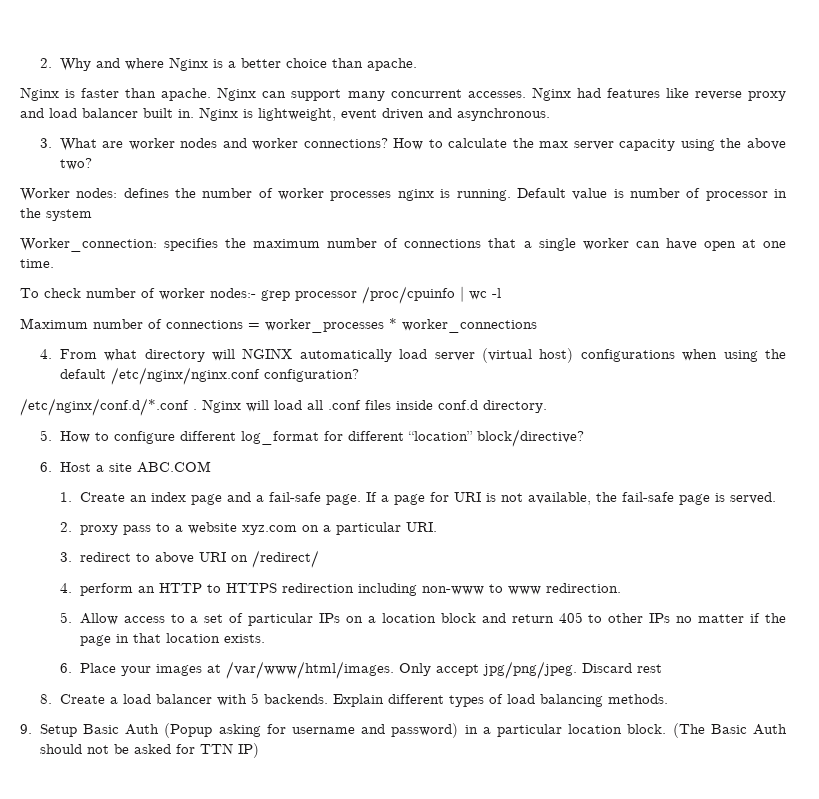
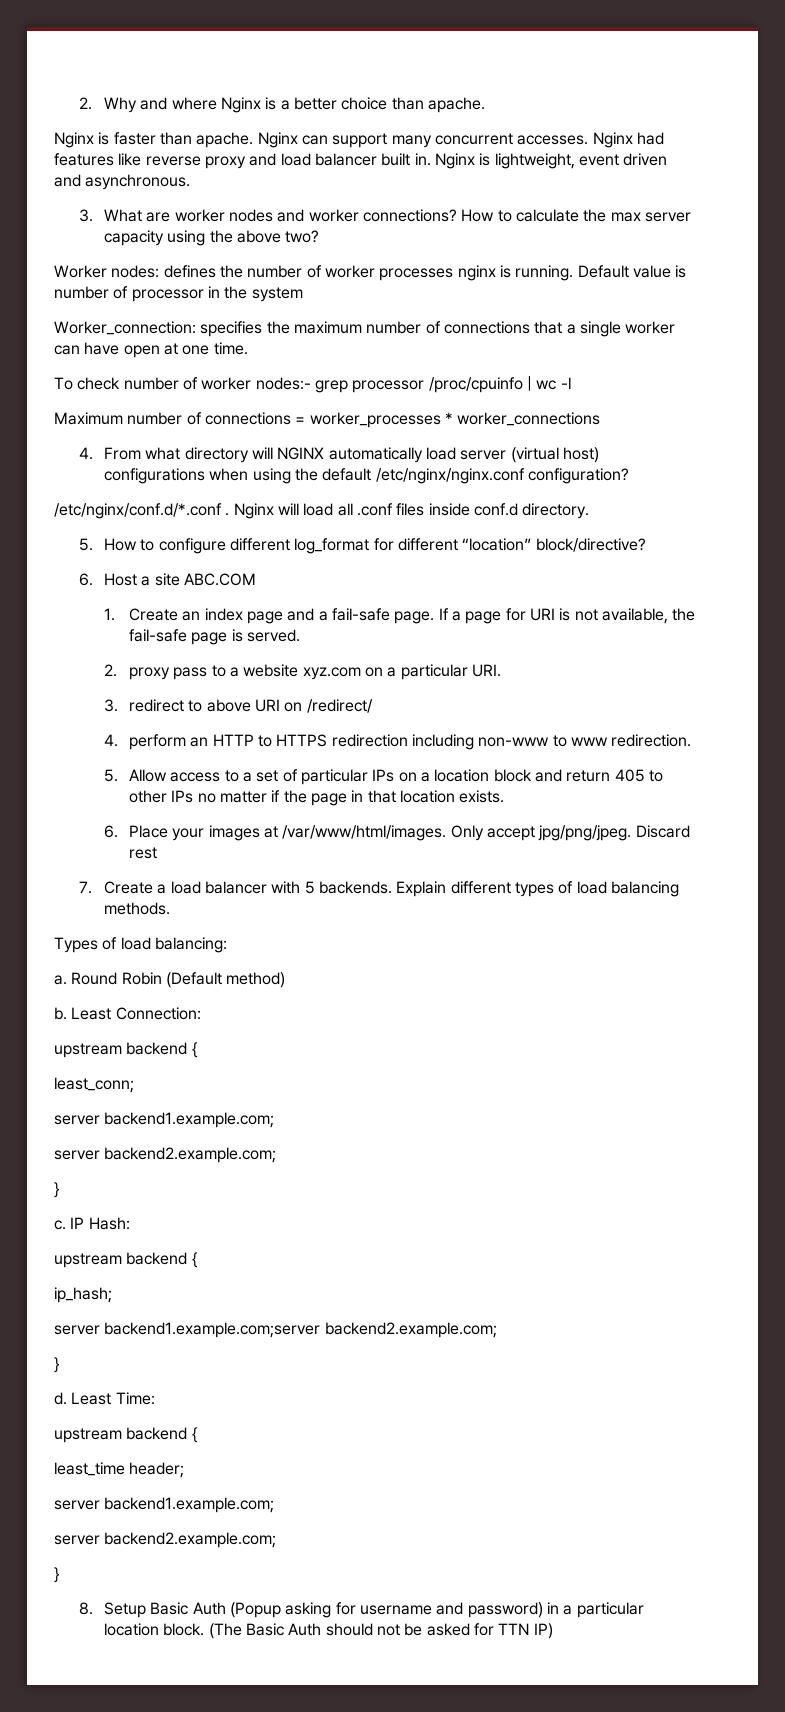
[39,694,52,704] 8. -> [79,881,93,894] 7.
[20,724,32,734] 9. -> [54,937,227,953] [54,972,286,988] [54,1007,201,1020] [54,1042,198,1058] [54,1077,134,1093] [54,1112,275,1128] [54,1147,277,1163] [54,1182,59,1198] [54,1217,130,1230] [54,1252,198,1268] [54,1287,112,1303] [54,1322,497,1338] [54,1357,59,1373] [54,1392,155,1405] [54,1427,198,1443] [54,1462,185,1478] [54,1497,275,1513] [54,1532,277,1548] [54,1567,59,1583] [79,1602,94,1615] Types of load balancing: // a. Round Robin (Default method) // b. Least Connection: // upstream backend { // least_conn; // server backend1.example.com; // server backend2.example.com; // } // c. IP Hash: // upstream backend { // ip_hash; // server backend1.example.com;server backend2.example.com; // } // d. Least Time: // upstream backend { // least_time header; // server backend1.example.com; // server backend2.example.com; // } // 8.

